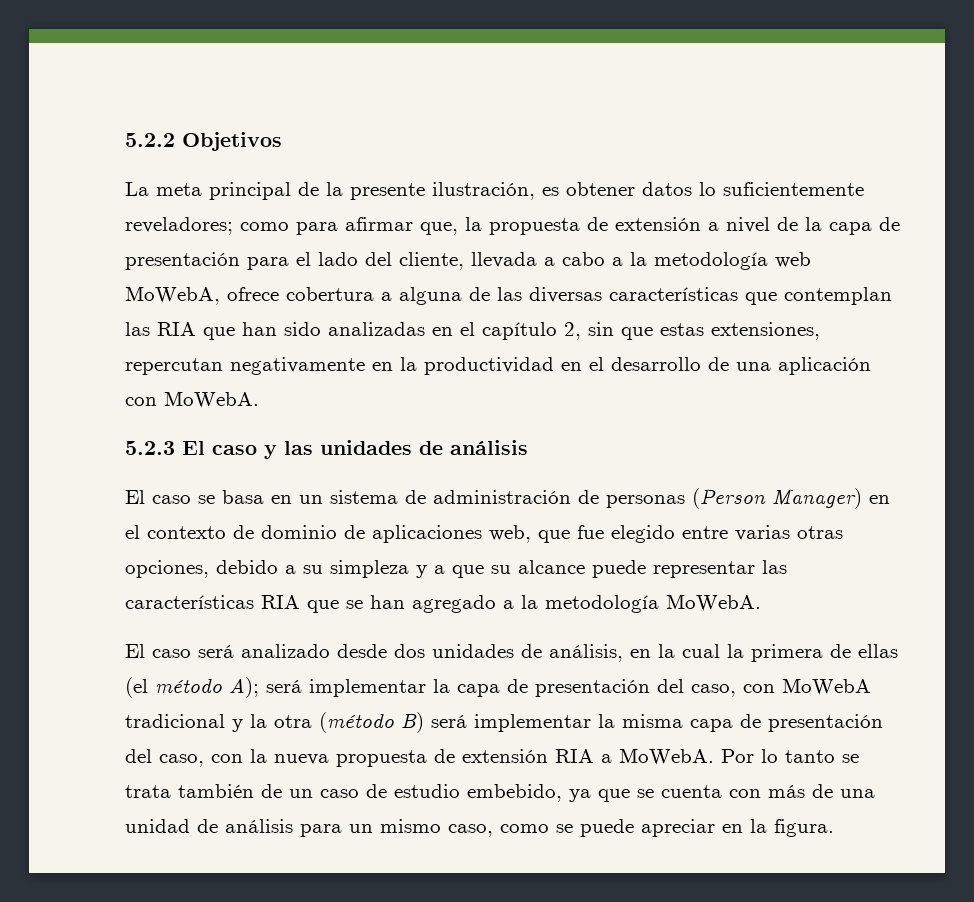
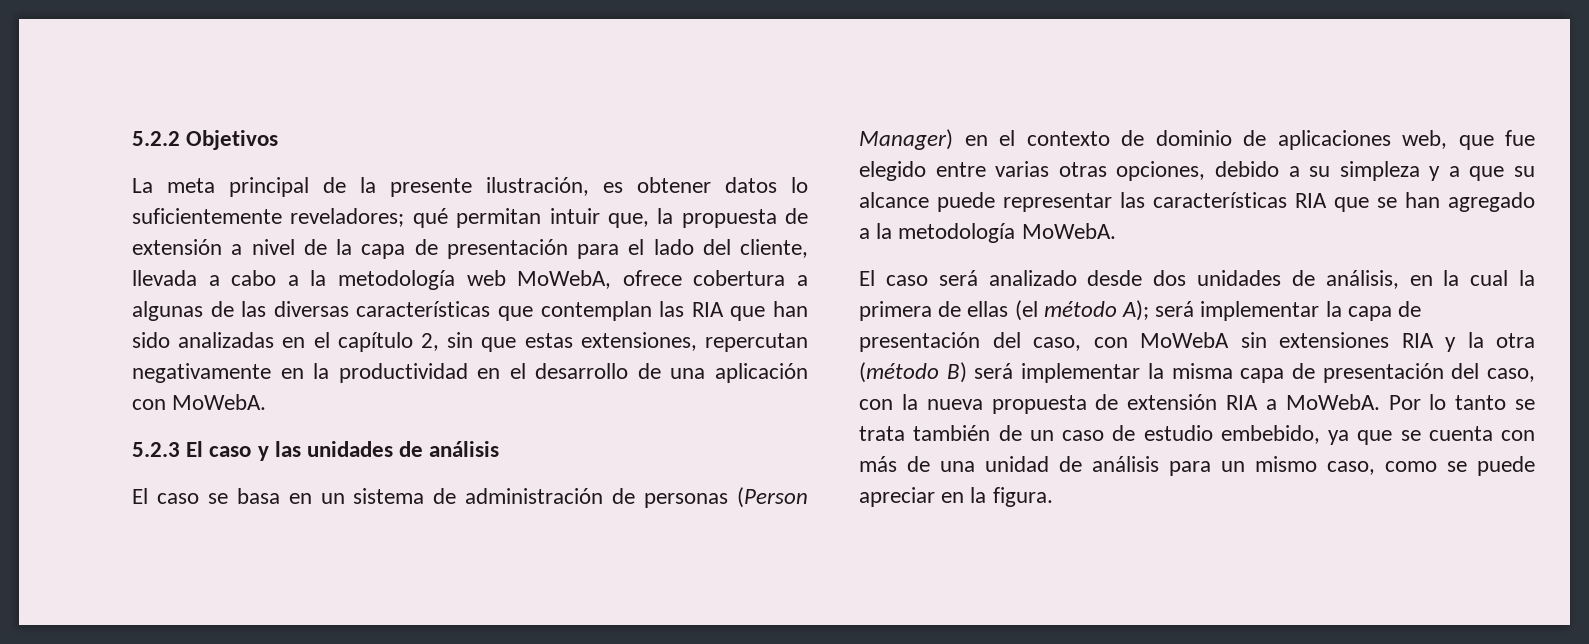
[240,217,413,235] como para afirmar -> [412,208,600,228] qué permitan intuir
[399,287,462,305] alguna -> [132,301,203,321] algunas
[125,714,225,728] tradicional -> [1240,332,1434,348] sin extensiones RIA

